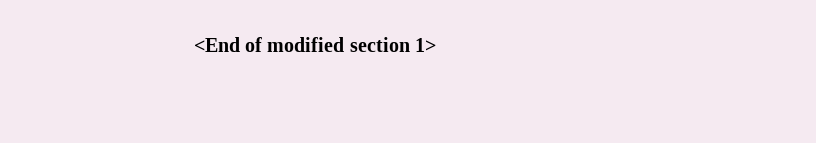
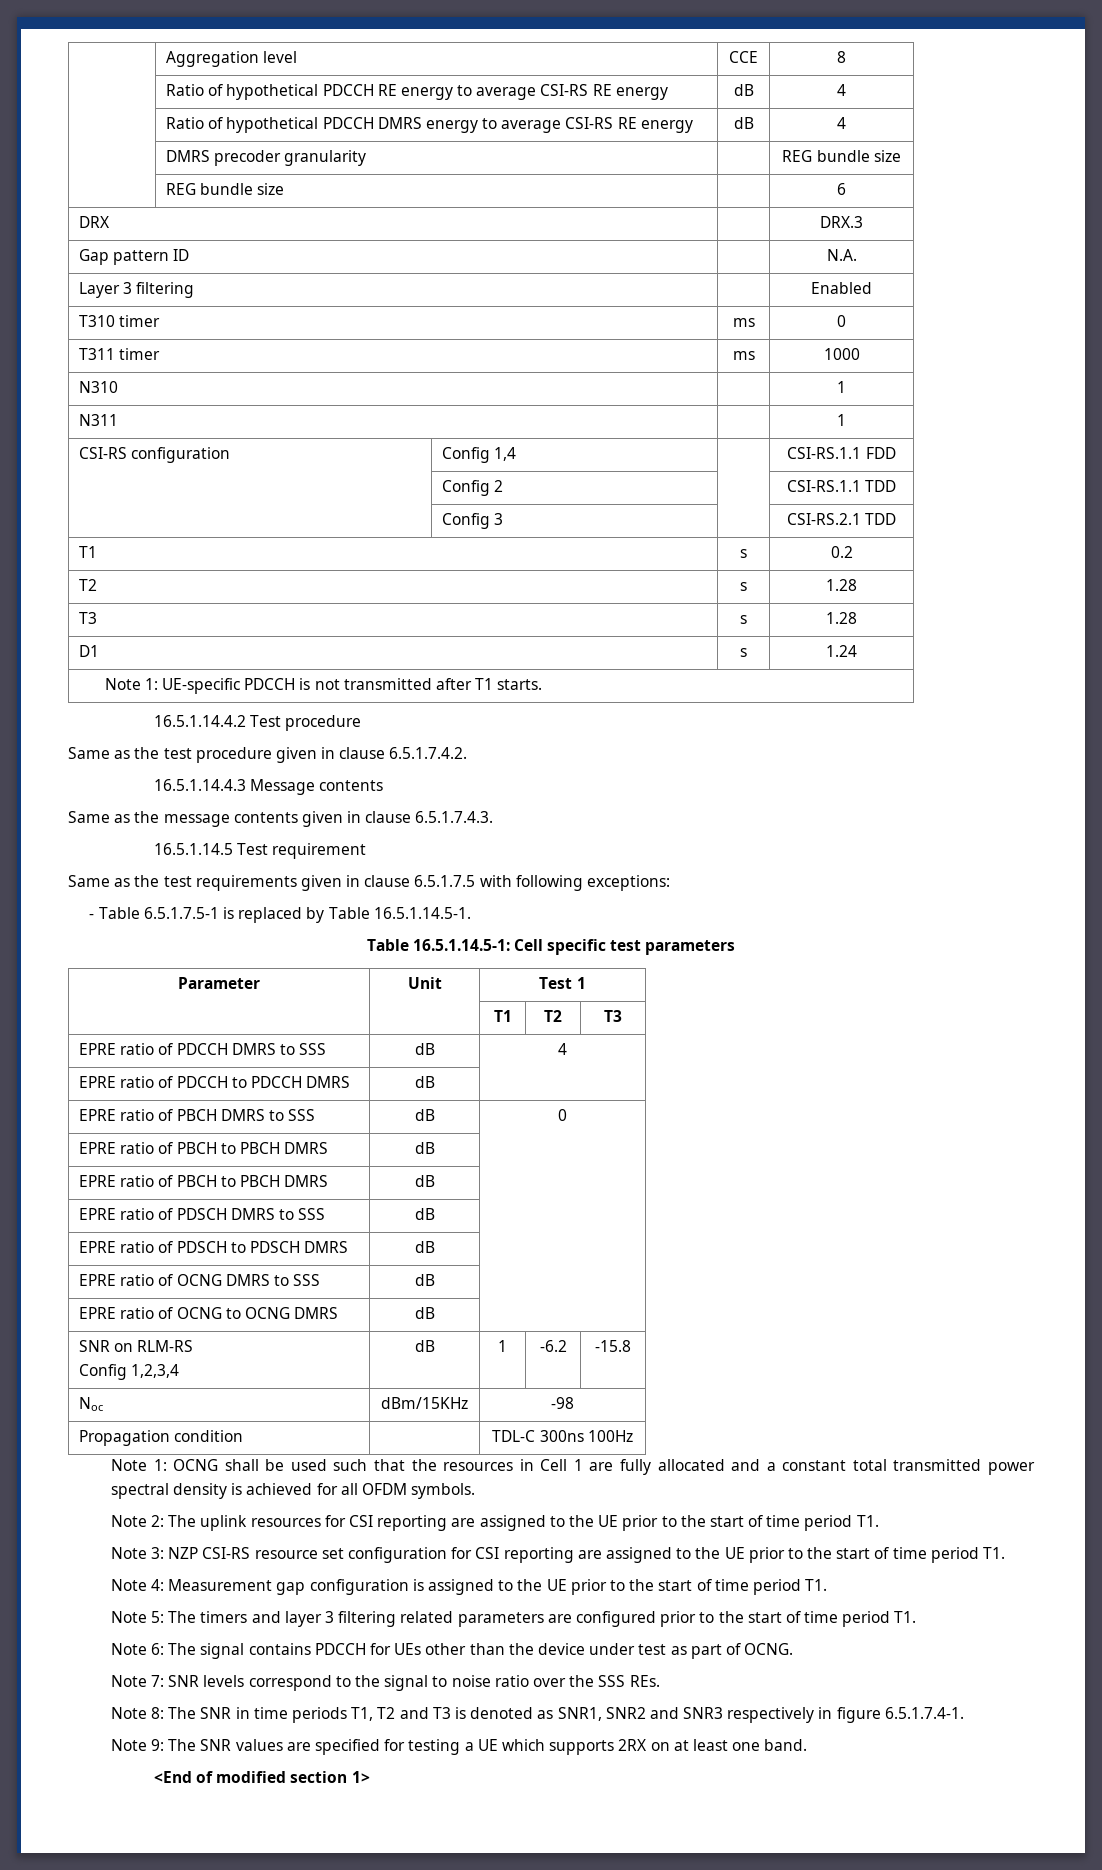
(193, 44) none -> [165,51,298,67] [729,51,758,63] [837,51,846,63] [165,84,668,100] [733,84,754,96] [837,84,846,96] [165,117,693,133] [733,117,754,129] [837,117,846,129] [165,150,367,166] [782,150,901,162] [165,183,285,195] [837,183,846,195] [78,216,110,228] [820,216,863,228] [78,249,190,265] [826,249,857,261] [78,282,195,298] [811,282,872,294] [78,315,161,327] [732,318,755,327] [837,315,846,327] [78,348,161,360] [732,351,755,360] [823,348,860,360] [78,381,118,393] [837,381,846,393] [78,414,118,426] [837,414,846,426] [78,447,231,463] [441,447,517,463] [787,447,896,459] [441,480,504,496] [786,480,897,492] [441,513,504,529] [786,513,897,525] [78,546,97,558] [740,549,747,558] [830,546,853,558] [78,579,97,591] [740,582,747,591] [826,579,857,591] [78,612,97,624] [740,615,747,624] [826,612,857,624] [78,645,99,657] [740,648,747,657] [826,645,857,657] [104,678,543,694] [153,715,362,731] [68,747,468,763] [153,779,384,795] [68,811,494,827] [153,843,367,859] [68,875,671,891] [89,907,471,923] [366,939,736,955] [178,977,260,989] [407,977,442,989] [539,977,586,989] [493,1010,512,1022] [544,1010,562,1022] [604,1010,622,1022] [78,1043,327,1055] [414,1043,435,1055] [558,1043,567,1055] [78,1076,351,1088] [414,1076,435,1088] [78,1109,316,1121] [414,1109,435,1121] [558,1109,567,1121] [78,1142,329,1154] [414,1142,435,1154] [78,1175,329,1187] [414,1175,435,1187] [78,1208,326,1220] [414,1208,435,1220] [78,1241,349,1253] [414,1241,435,1253] [78,1274,321,1286] [414,1274,435,1286] [78,1307,339,1319] [414,1307,435,1319] [78,1340,194,1352] [78,1364,180,1380] [414,1340,435,1352] [498,1340,507,1352] [539,1340,567,1352] [595,1340,631,1352] [78,1397,103,1411] [381,1397,468,1409] [551,1397,574,1409] [78,1430,244,1446] [492,1430,633,1442] [110,1459,1035,1475] [110,1483,476,1499] [110,1515,879,1531] [110,1547,1006,1563] [110,1579,828,1595] [110,1611,917,1627] [110,1643,794,1659] [110,1675,660,1691] [110,1707,964,1723] [110,1739,808,1755] | Aggregation level | CCE | 8 // | Ratio of hypothetical PDCCH RE energy to average CSI-RS RE energy | dB | 4 // | Ratio of hypothetical PDCCH DMRS energy to average CSI-RS RE energy | dB | 4 // | DMRS precoder granularity | | REG bundle size // | REG bundle size | | 6 // DRX | | DRX.3 // Gap pattern ID | | N.A. // Layer 3 filtering | | Enabled // T310 timer | ms | 0 // T311 timer | ms | 1000 // N310 | | 1 // N311 | | 1 // CSI-RS configuration | Config 1,4 | | CSI-RS.1.1 FDD // | Config 2 | | CSI-RS.1.1 TDD // | Config 3 | | CSI-RS.2.1 TDD // T1 | s | 0.2 // T2 | s | 1.28 // T3 | s | 1.28 // D1 | s | 1.24 // Note 1: UE-specific PDCCH is not transmitted after T1 starts. // 16.5.1.14.4.2 Test procedure // Same as the test procedure given in clause 6.5.1.7.4.2. // 16.5.1.14.4.3 Message contents // Same as the message contents given in clause 6.5.1.7.4.3. // 16.5.1.14.5 Test requirement // Same as the test requirements given in clause 6.5.1.7.5 with following exceptions: // - Table 6.5.1.7.5-1 is replaced by Table 16.5.1.14.5-1. // Table 16.5.1.14.5-1: Cell specific test parameters // Parameter | Unit | Test 1 // | | T1 | T2 | T3 // EPRE ratio of PDCCH DMRS to SSS | dB | 4 // EPRE ratio of PDCCH to PDCCH DMRS | dB | // EPRE ratio of PBCH DMRS to SSS | dB | 0 // EPRE ratio of PBCH to PBCH DMRS | dB | // EPRE ratio of PBCH to PBCH DMRS | dB | // EPRE ratio of PDSCH DMRS to SSS | dB | // EPRE ratio of PDSCH to PDSCH DMRS | dB | // EPRE ratio of OCNG DMRS to SSS | dB | // EPRE ratio of OCNG to OCNG DMRS | dB | // SNR on RLM-RS // Config 1,2,3,4 | dB | 1 | -6.2 | -15.8 // Noc | dBm/15KHz | -98 // Propagation condition | | TDL-C 300ns 100Hz // Note 1: OCNG shall be used such that the resources in Cell 1 are fully allocated and a constant total transmitted power spectral density is achieved for all OFDM symbols. // Note 2: The uplink resources for CSI reporting are assigned to the UE prior to the start of time period T1. // Note 3: NZP CSI-RS resource set configuration for CSI reporting are assigned to the UE prior to the start of time period T1. // Note 4: Measurement gap configuration is assigned to the UE prior to the start of time period T1. // Note 5: The timers and layer 3 filtering related parameters are configured prior to the start of time period T1. // Note 6: The signal contains PDCCH for UEs other than the device under test as part of OCNG. // Note 7: SNR levels correspond to the signal to noise ratio over the SSS REs. // Note 8: The SNR in time periods T1, T2 and T3 is denoted as SNR1, SNR2 and SNR3 respectively in figure 6.5.1.7.4-1. // Note 9: The SNR values are specified for testing a UE which supports 2RX on at least one band. //

